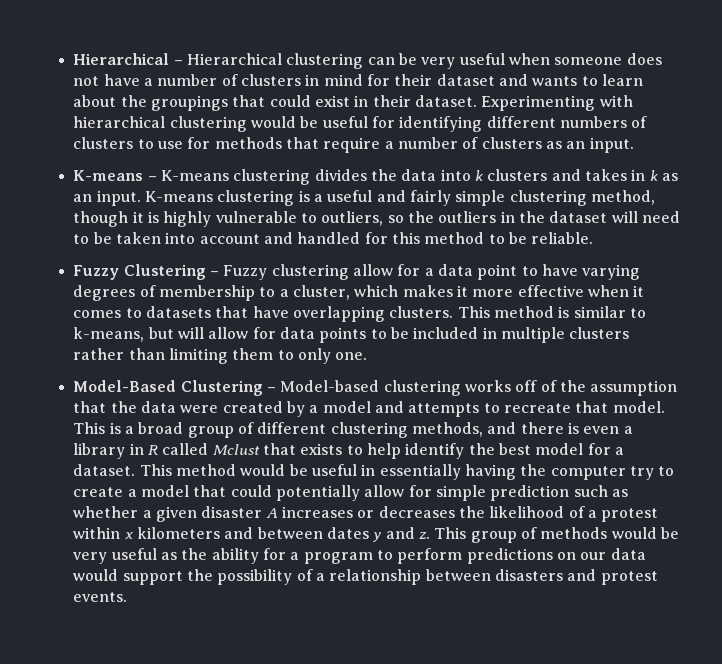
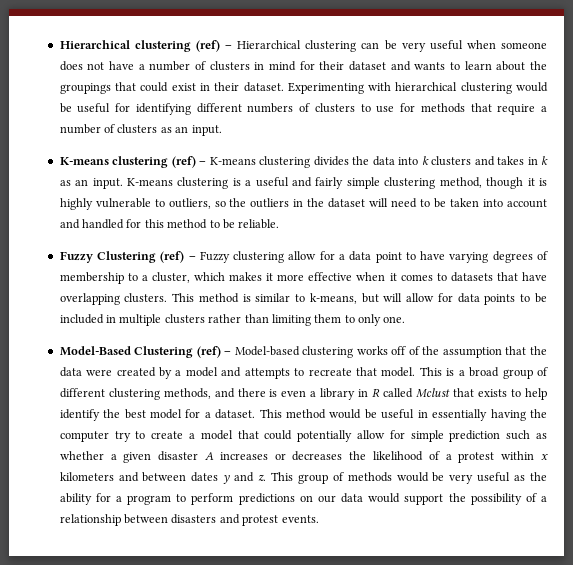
[73,53,170,65] Hierarchical -> [59,40,220,52] Hierarchical clustering (ref)
(144, 175) none -> [112,156,196,168] clustering (ref)
(206, 272) none -> [160,251,185,263] (ref)
(263, 388) none -> [196,346,221,358] (ref)

